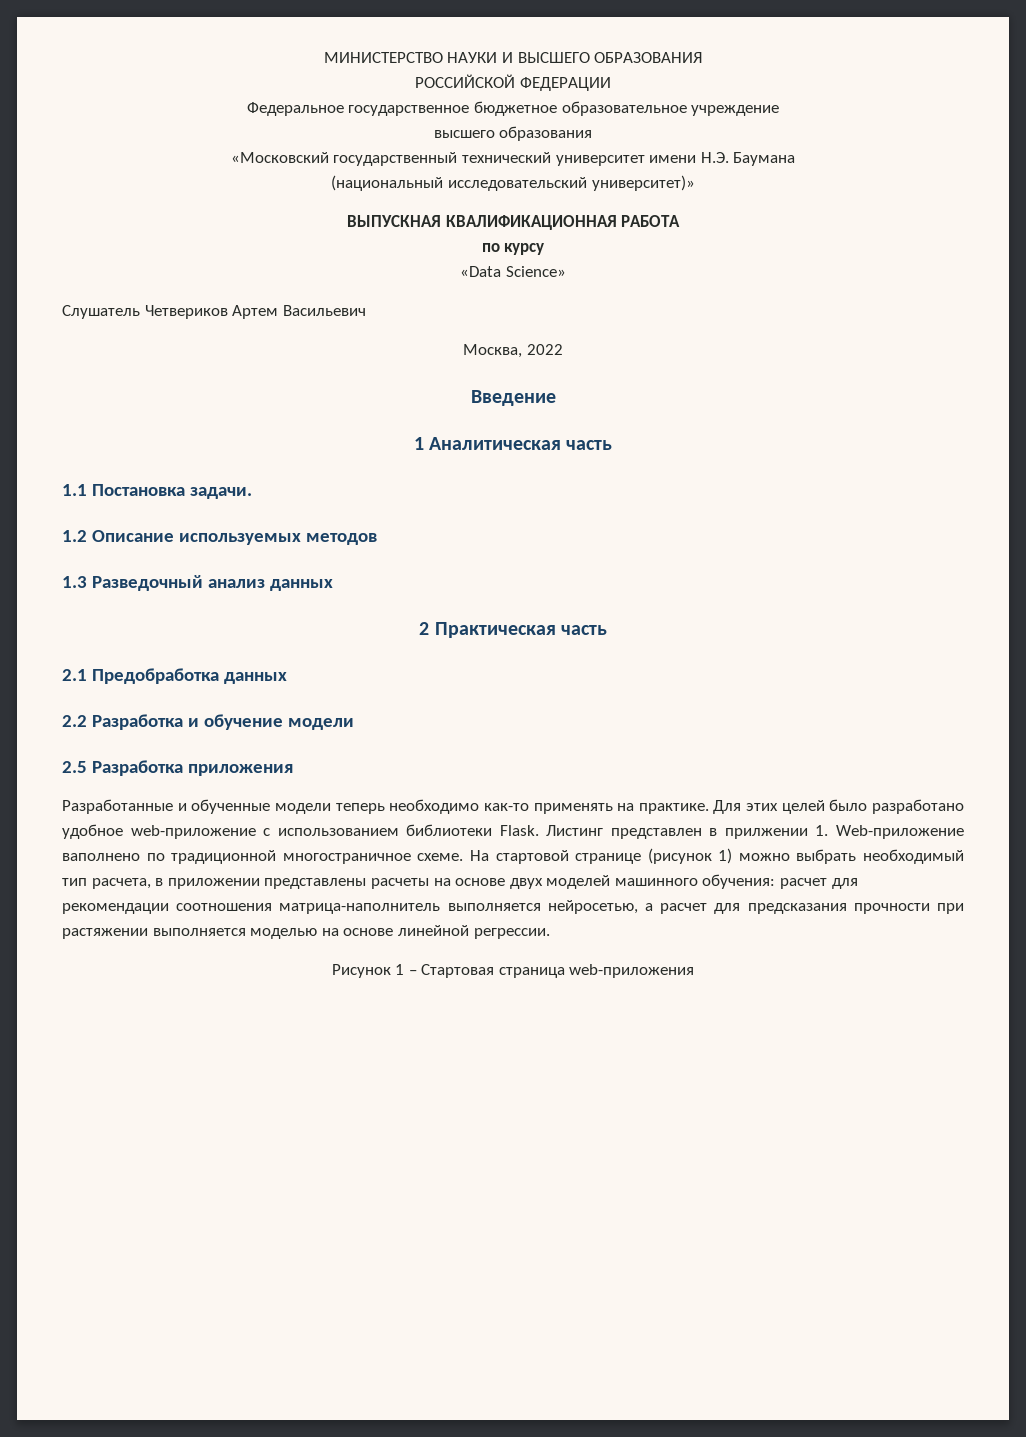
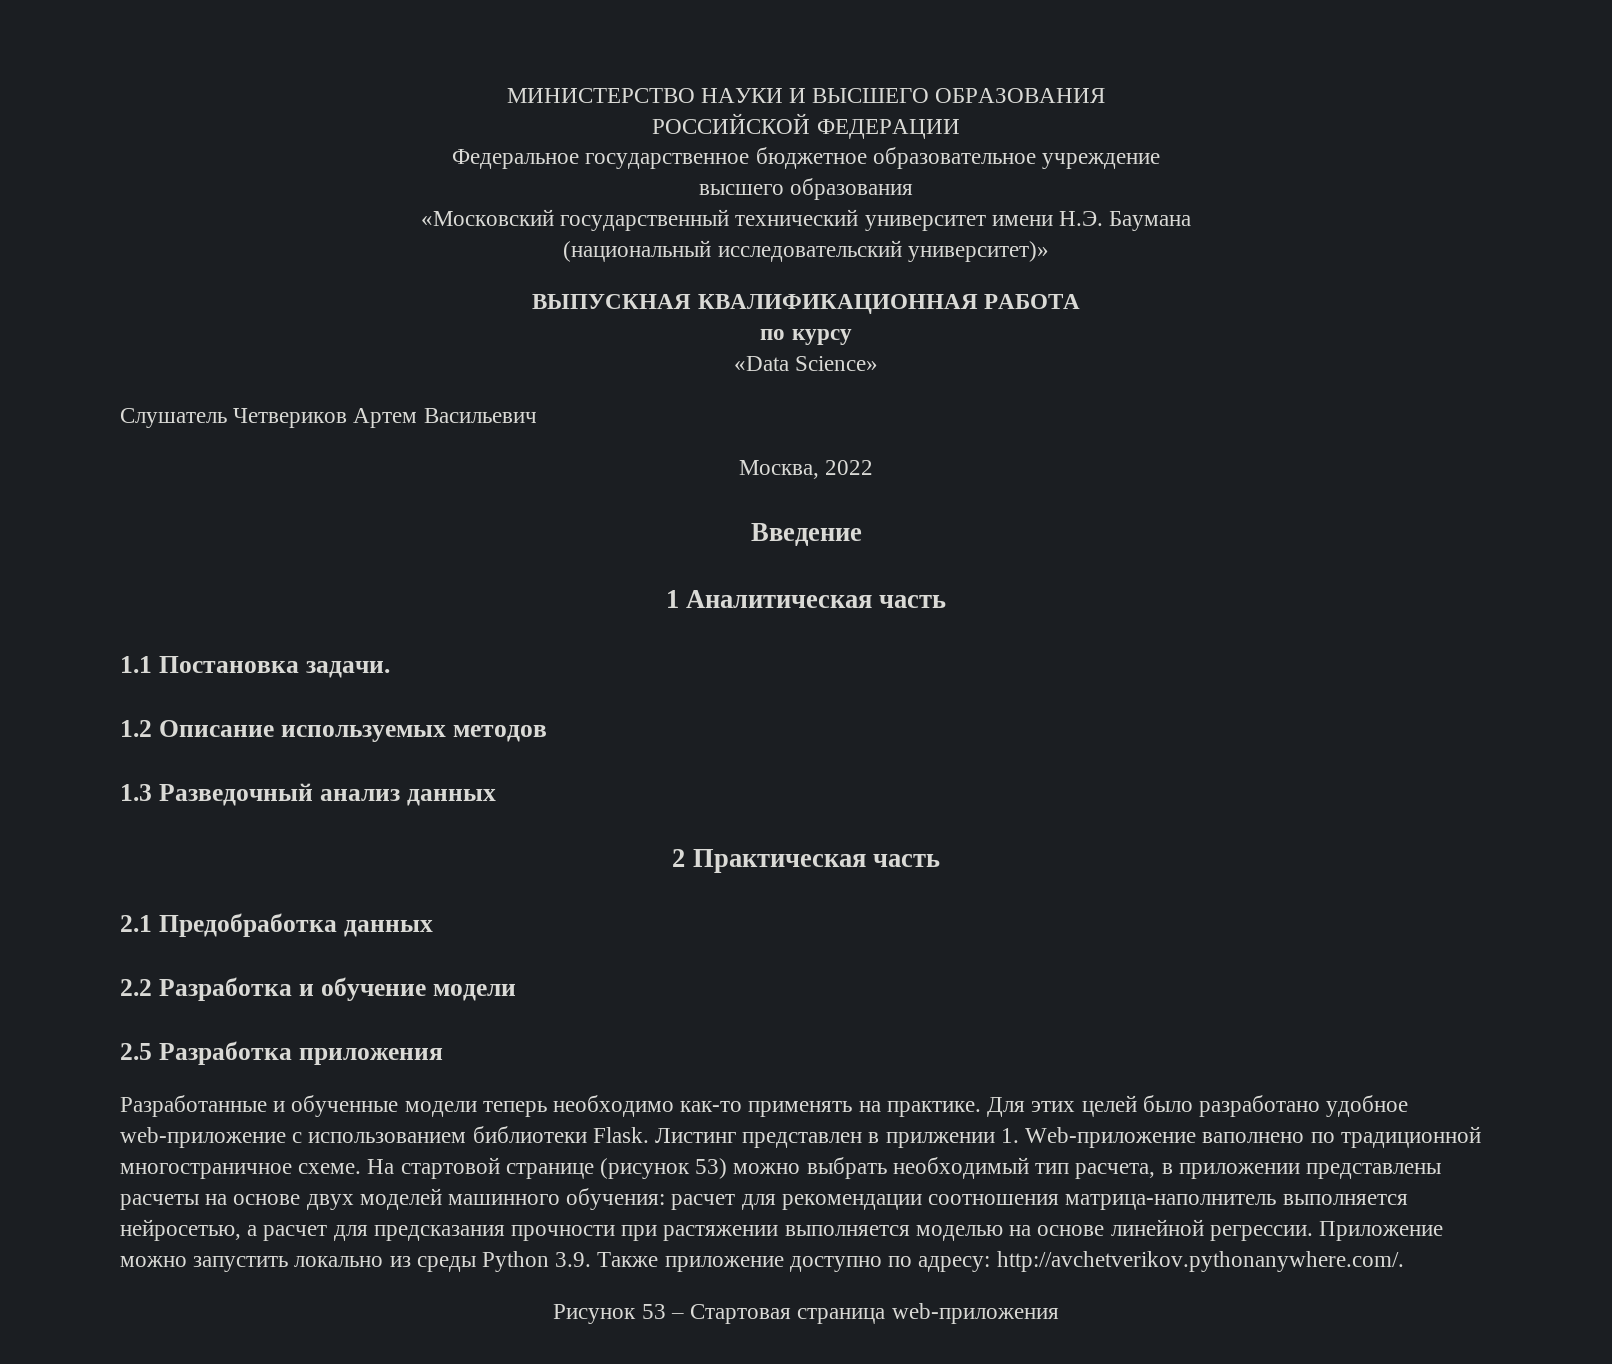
[718,848,733,864] 1) -> [695,1158,728,1179] 53)
(550, 933) none -> [1318,1221,1443,1241] [120,1251,1404,1272] Приложение можно запустить локально из среды Python 3.9. Также приложение доступно по адресу: http://avchetverikov.pythonanywhere.com/.
[395,964,405,975] 1 -> [641,1304,666,1319] 53

